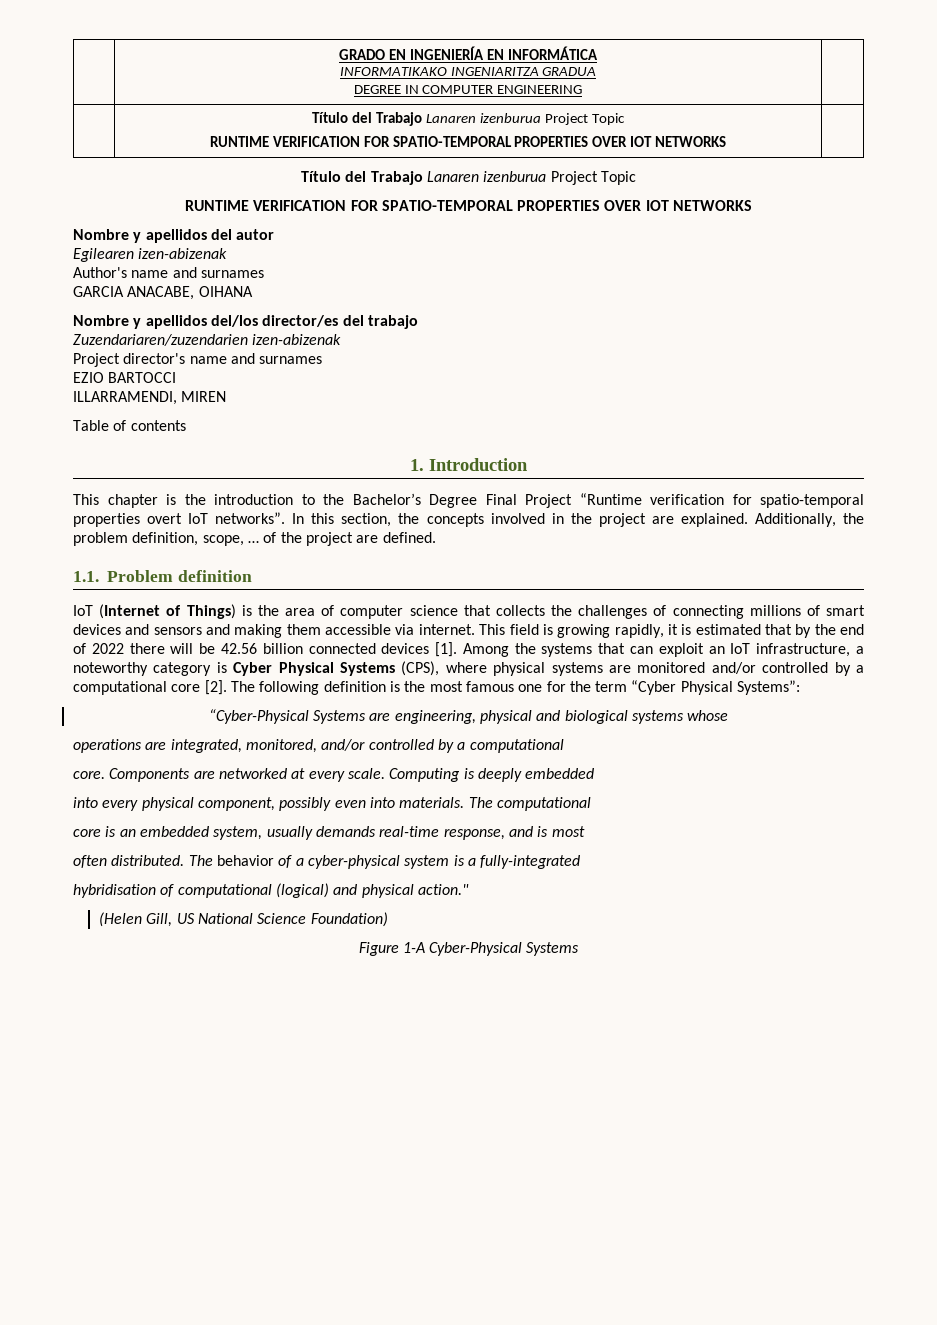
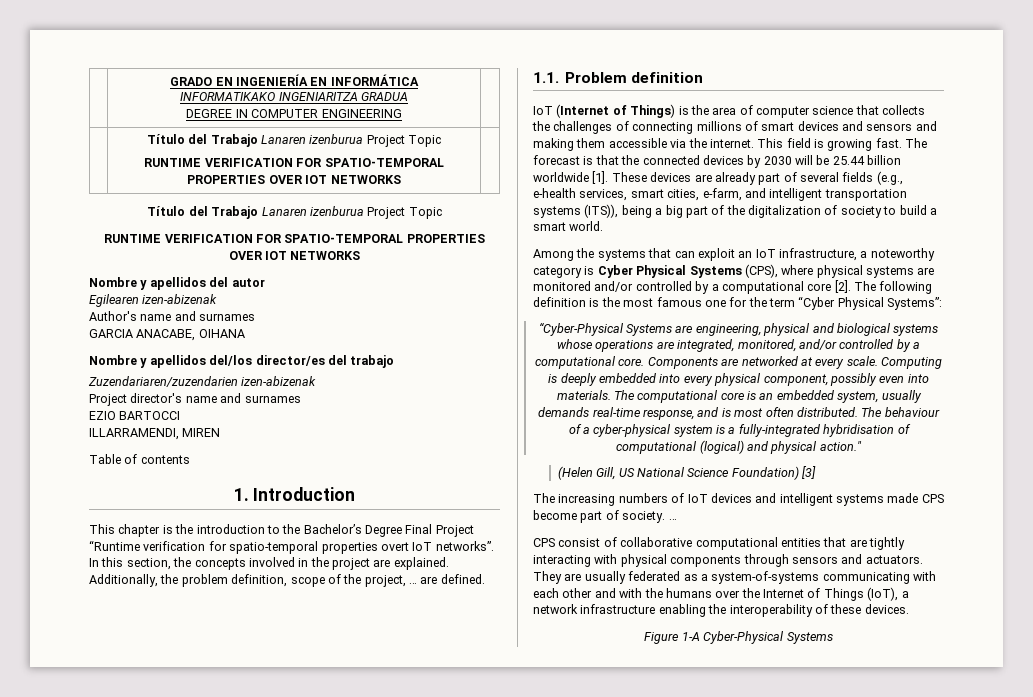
[202,532,353,546] scope, … of the project -> [290,574,417,587] scope of the project, …
(415, 629) none -> [688,138,707,148] the
[614,624,865,638] [73,642,458,657] rapidly, it is estimated that by the end of 2022 there will be 42.56 billion connected devices [1]. -> [875,138,928,148] [533,155,902,168] [533,171,903,185] [533,188,907,201] [533,204,937,218] [533,221,604,231] fast. The forecast is that the connected devices by 2030 will be 25.44 billion worldwide [1]. These devices are already part of several fields (e.g., e-health services, smart cities, e-farm, and intelligent transportation systems (ITS)), being a big part of the digitalization of society to build a smart world. //
(729, 715) // -> (593, 344) none
(564, 746) // -> (616, 362) none
(595, 773) // -> (657, 378) none
(591, 804) // -> (719, 396) none
(585, 831) // -> (764, 412) none
[216,855,274,866] behavior -> [884,407,940,417] behaviour
(581, 862) // -> (820, 430) none
(388, 919) none -> [802,466,817,479] [533,493,944,506] [533,510,677,523] [533,537,905,550] [533,554,923,567] [533,571,936,584] [533,587,909,601] [533,604,909,617] [3] // The increasing numbers of IoT devices and intelligent systems made CPS become part of society. … // CPS consist of collaborative computational entities that are tightly interacting with physical components through sensors and actuators. They are usually federated as a system-of-systems communicating with each other and with the humans over the Internet of Things (IoT), a network infrastructure enabling the interoperability of these devices.

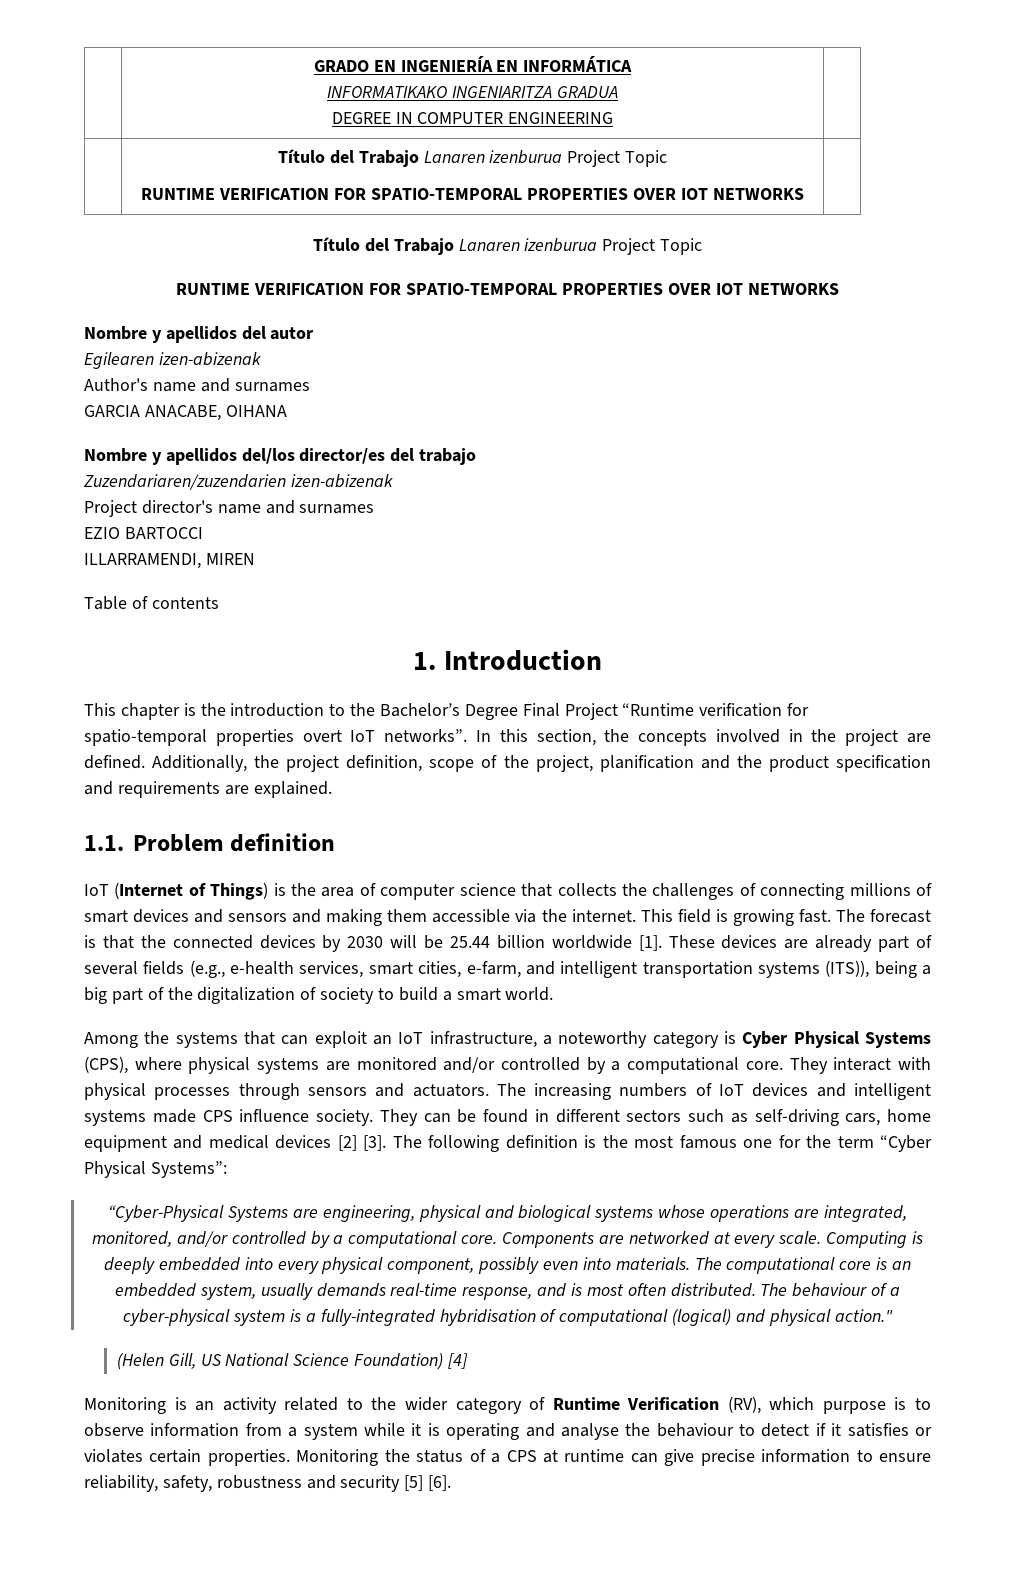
[393,557,449,570] explained. -> [84,755,145,769] defined.
[181,574,228,587] problem -> [286,755,340,772] project
[409,574,485,584] … are defined. -> [599,755,932,772] [84,781,332,798] planification and the product specification and requirements are explained.
[807,280,851,293] core [2]. -> [745,1057,931,1074] [84,1083,931,1100] [84,1109,931,1126] [84,1135,387,1152] core. They interact with physical processes through sensors and actuators. The increasing numbers of IoT devices and intelligent systems made CPS influence society. They can be found in different sectors such as self-driving cars, home equipment and medical devices [2] [3].
[802,466,817,479] [533,493,944,506] [533,510,677,523] [533,537,905,550] [533,554,923,567] [533,571,936,584] [533,587,909,601] [533,604,909,617] [644,631,833,644] [3] // The increasing numbers of IoT devices and intelligent systems made CPS become part of society. … // CPS consist of collaborative computational entities that are tightly interacting with physical components through sensors and actuators. They are usually federated as a system-of-systems communicating with each other and with the humans over the Internet of Things (IoT), a network infrastructure enabling the interoperability of these devices. // Figure 1-A Cyber-Physical Systems -> [448,1353,469,1369] [84,1396,931,1414] [84,1423,933,1440] [84,1449,931,1466] [84,1475,452,1492] [4] // Monitoring is an activity related to the wider category of Runtime Verification (RV), which purpose is to observe information from a system while it is operating and analyse the behaviour to detect if it satisfies or violates certain properties. Monitoring the status of a CPS at runtime can give precise information to ensure reliability, safety, robustness and security [5] [6].

